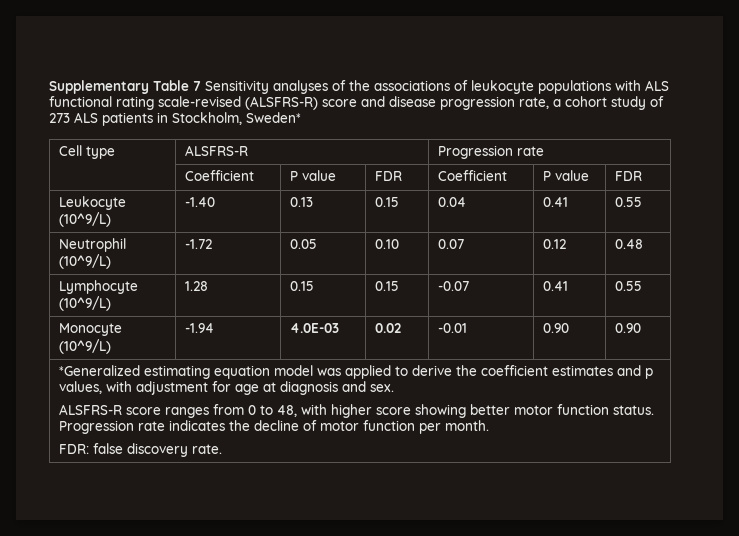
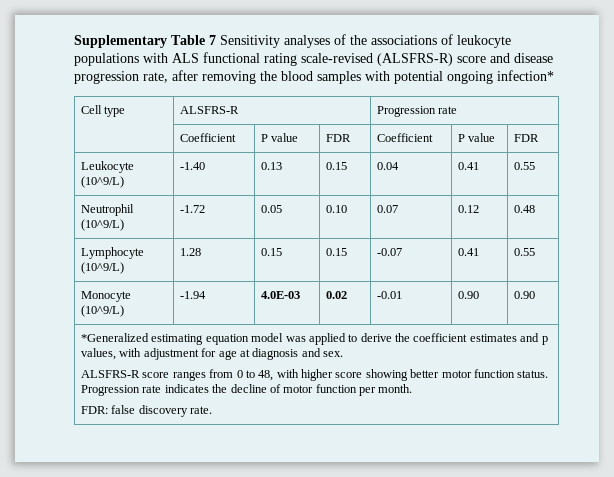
[553,96,664,110] [49,112,301,126] a cohort study of 273 ALS patients in Stockholm, Sweden* -> [172,70,554,84] after removing the blood samples with potential ongoing infection*

